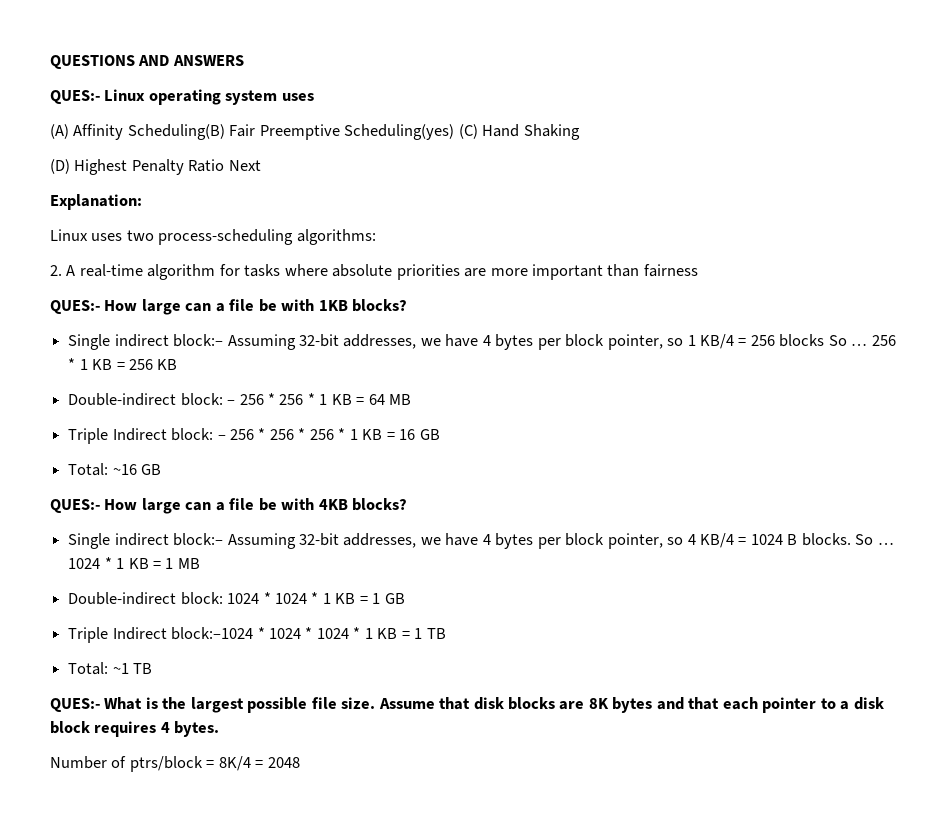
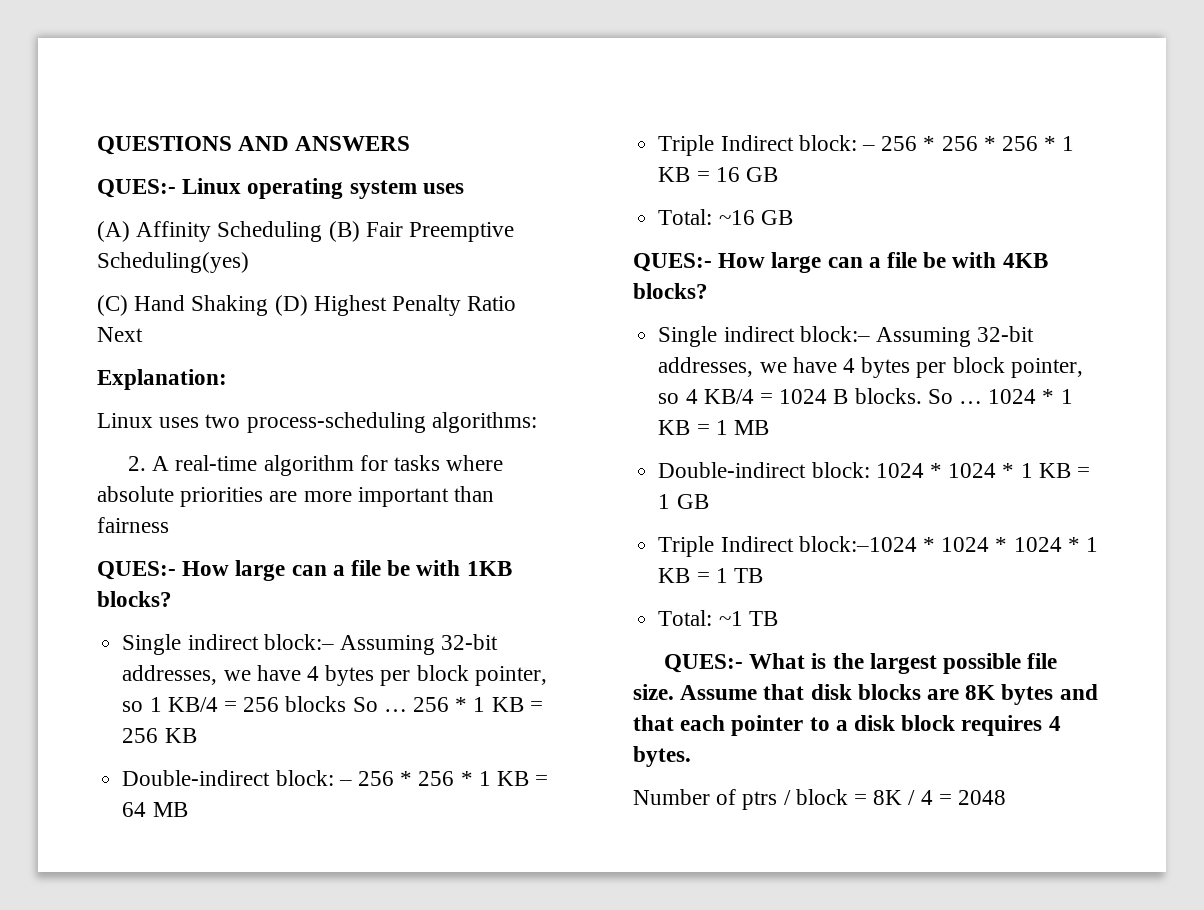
[127,124,225,140] Scheduling(B) -> [217,221,360,242] Scheduling (B)
(455, 132) none -> (249, 262) //
(580, 132) // -> (269, 305) none
[129,756,251,772] ptrs/block = 8K/4 -> [742,789,933,810] ptrs / block = 8K / 4

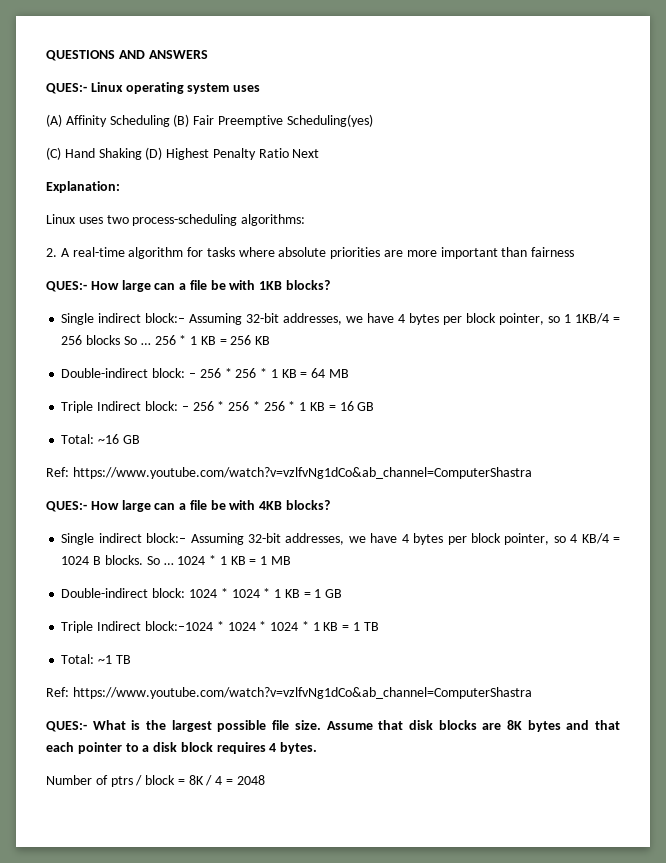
[167,697,218,712] KB/4 -> [575,313,610,324] 1KB/4
(793, 217) none -> [46,467,532,479] // Ref: https://www.youtube.com/watch?v=vzlfvNg1dCo&ab_channel=ComputerShastra
(778, 618) none -> [46,687,532,699] // Ref: https://www.youtube.com/watch?v=vzlfvNg1dCo&ab_channel=ComputerShastra

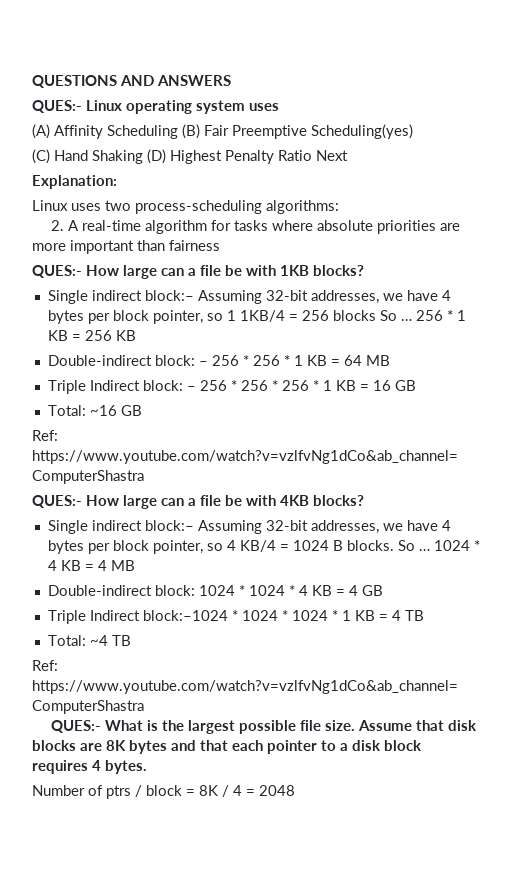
[219,556,268,565] 1 KB = 1 -> [47,560,107,571] 4 KB = 4
[274,589,322,598] 1 KB = 1 -> [298,585,358,596] 4 KB = 4
[352,622,360,631] 1 -> [391,610,401,621] 4
[98,655,113,664] ~1 -> [89,635,108,646] ~4

